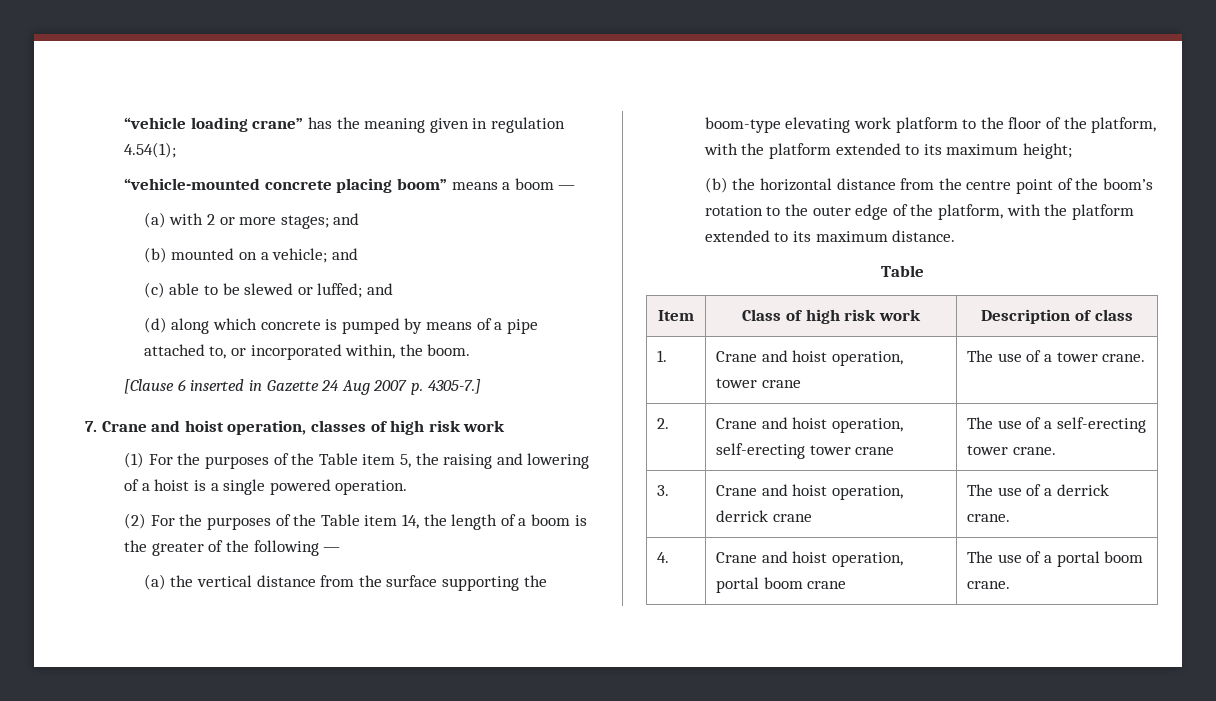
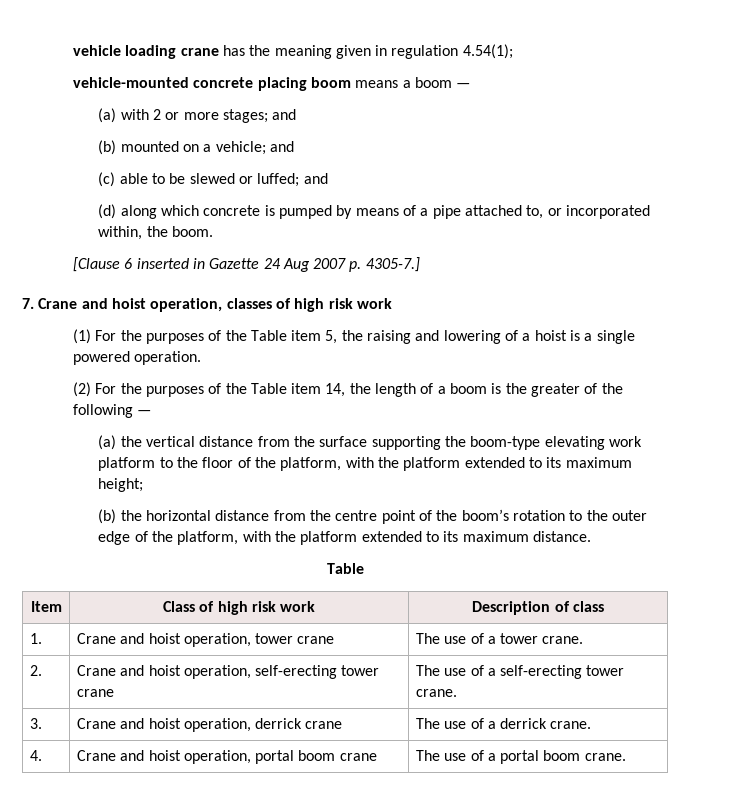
[124,117,304,132] “vehicle loading crane” -> [72,45,219,59] vehicle loading crane
[124,178,261,190] “vehicle-mounted -> [72,77,189,88] vehicle-mounted
[397,178,448,190] boom” -> [310,77,351,88] boom

